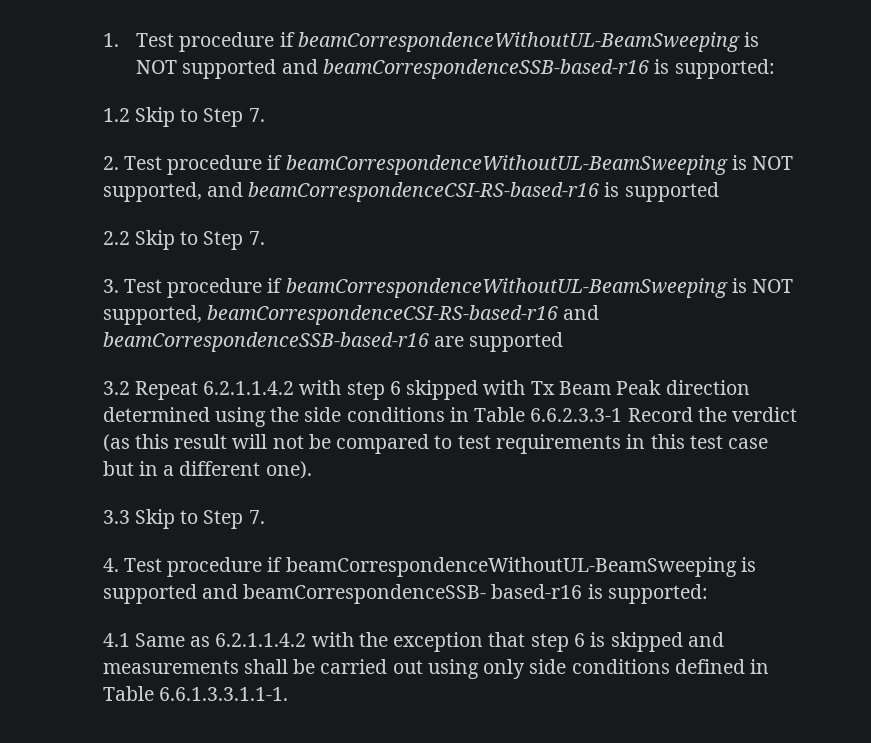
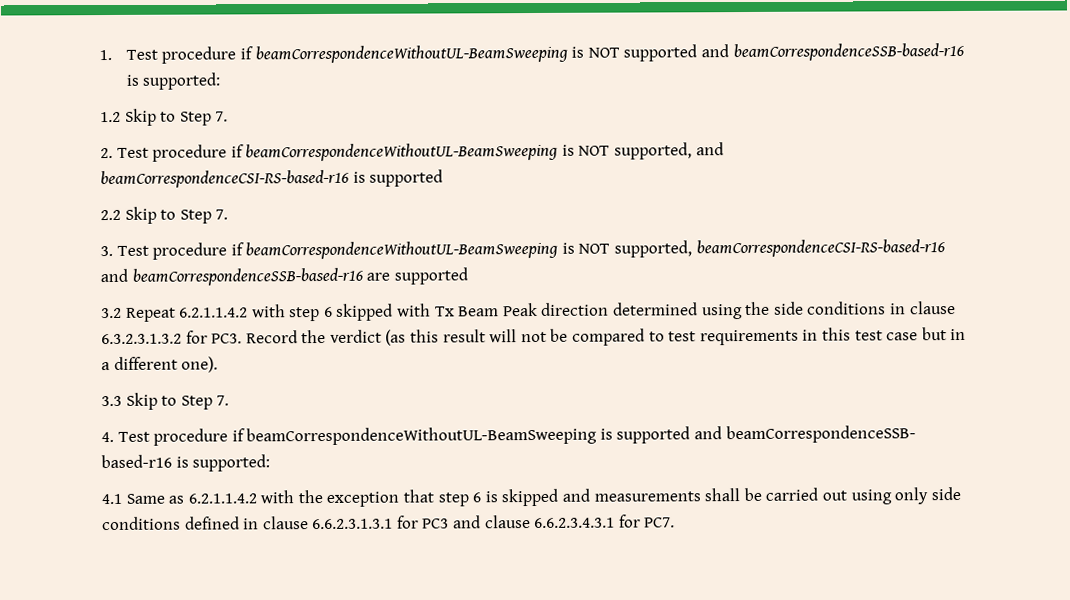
[474,407,623,422] Table 6.6.2.3.3-1 -> [909,301,956,315] [100,330,243,345] clause 6.3.2.3.1.3.2 for PC3.
[102,686,288,701] Table 6.6.1.3.3.1.1-1. -> [262,514,676,530] clause 6.6.2.3.1.3.1 for PC3 and clause 6.6.2.3.4.3.1 for PC7.

